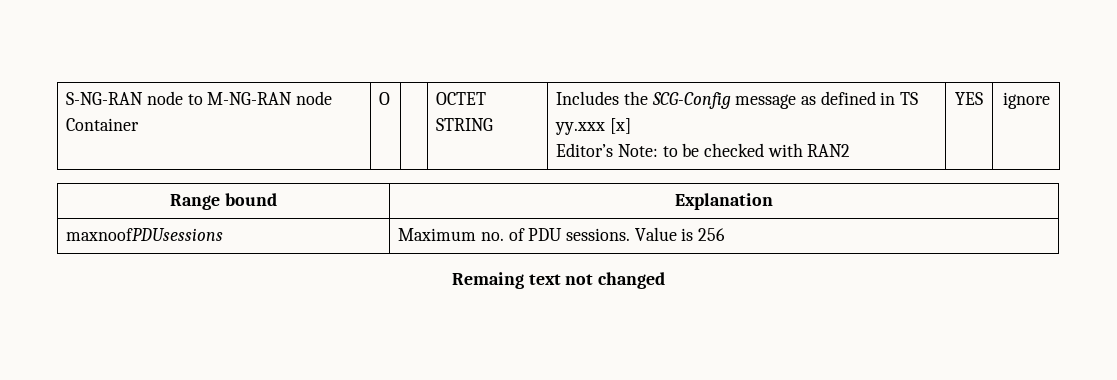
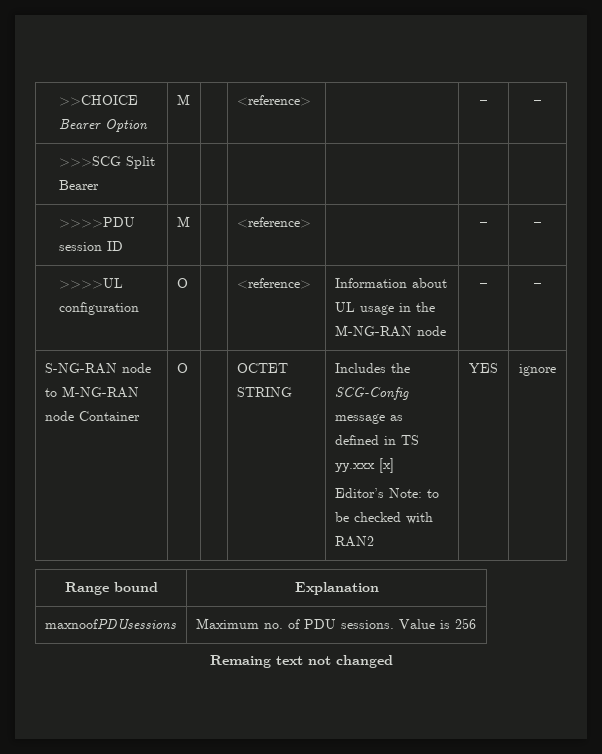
(66, 98) none -> [59,95,139,106] [59,119,149,132] [176,94,190,105] [236,95,311,106] [480,100,487,105] [534,100,541,105] [59,156,156,169] [59,180,100,190] [59,217,136,228] [59,241,124,251] [176,216,190,227] [236,217,311,228] [480,222,487,227] [534,222,541,227] [59,278,124,289] [59,302,140,315] [176,278,188,288] [236,278,311,289] [334,278,447,288] [334,302,435,315] [334,325,446,337] [480,283,487,288] [534,283,541,288] >>CHOICE Bearer Option | M | | <reference> | | – | – // >>>SCG Split Bearer | | | | | | // >>>>PDU session ID | M | | <reference> | | – | – // >>>>UL configuration | O | | <reference> | Information about UL usage in the M-NG-RAN node | – | – //

